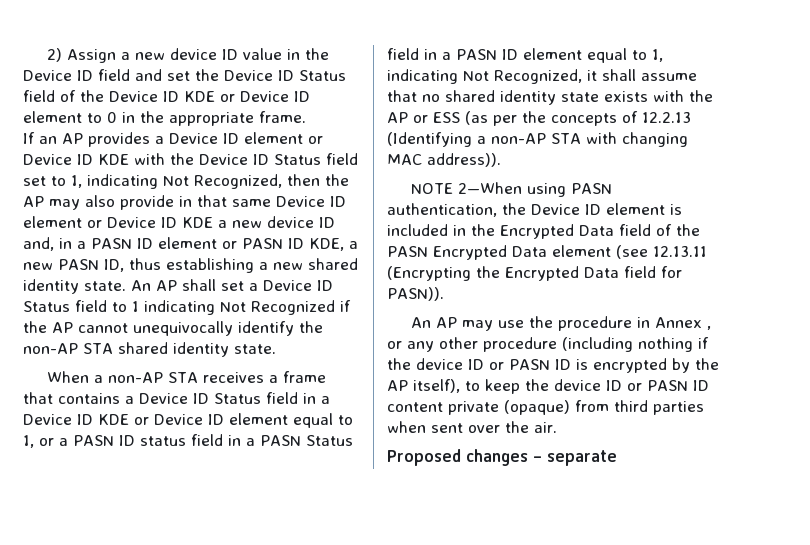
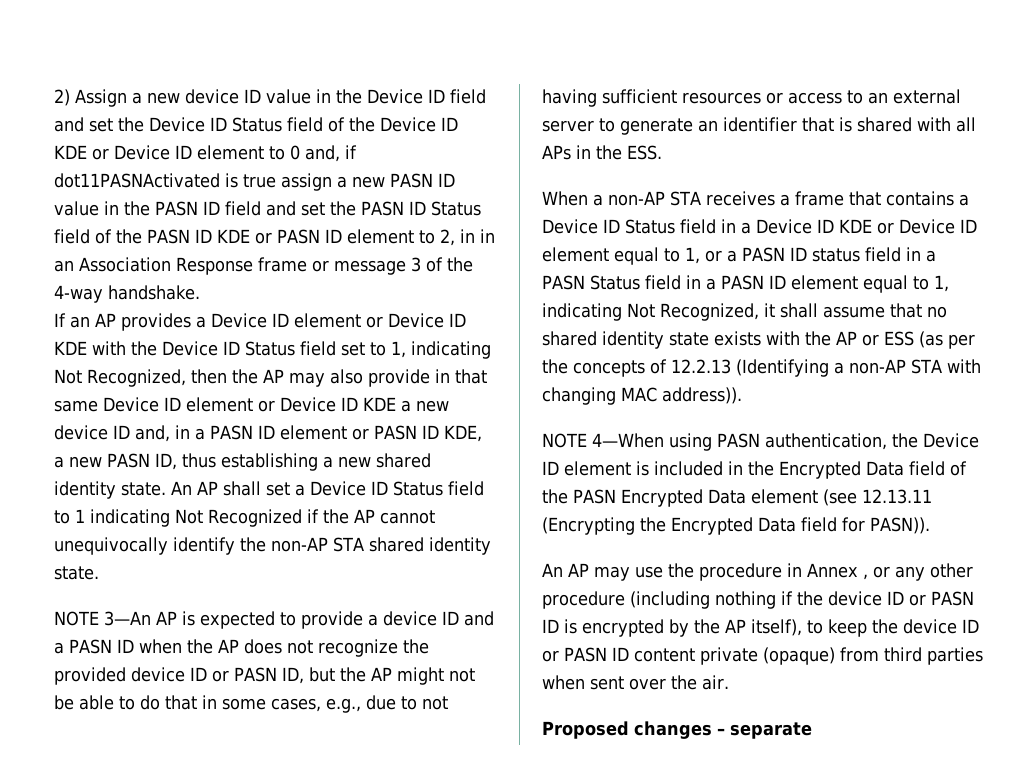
[122,111,306,126] in the appropriate frame. -> [305,145,357,162] [54,173,455,191] [54,201,481,216] [54,229,495,246] [54,257,473,275] [54,285,200,303] and, if dot11PASNActivated is true assign a new PASN ID value in the PASN ID field and set the PASN ID Status field of the PASN ID KDE or PASN ID element to 2, in in an Association Response frame or message 3 of the 4-way handshake.
(276, 349) none -> [54,611,494,629] [54,639,429,657] [54,667,475,685] [54,695,448,713] [542,89,961,107] [542,117,976,135] [542,145,662,160] // NOTE 3—An AP is expected to provide a device ID and a PASN ID when the AP does not recognize the provided device ID or PASN ID, but the AP might not be able to do that in some cases, e.g., due to not having sufficient resources or access to an external server to generate an identifier that is shared with all APs in the ESS.
[458,182,523,194] 2—When -> [592,433,664,448] 4—When

